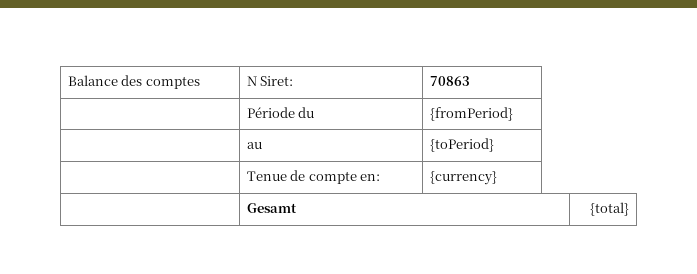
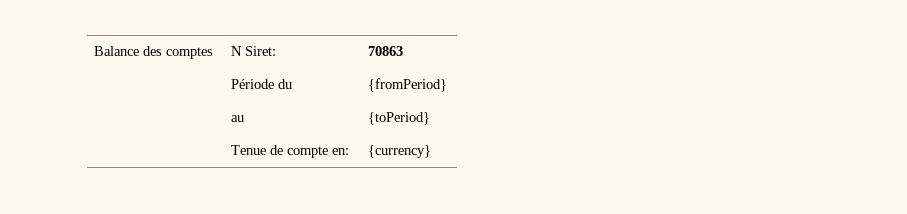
[246,203,297,213] [590,202,630,216] // | Gesamt | {total} -> (432, 151) none

